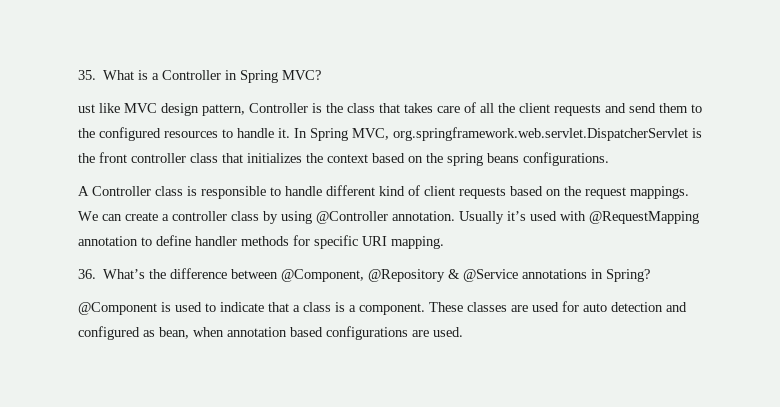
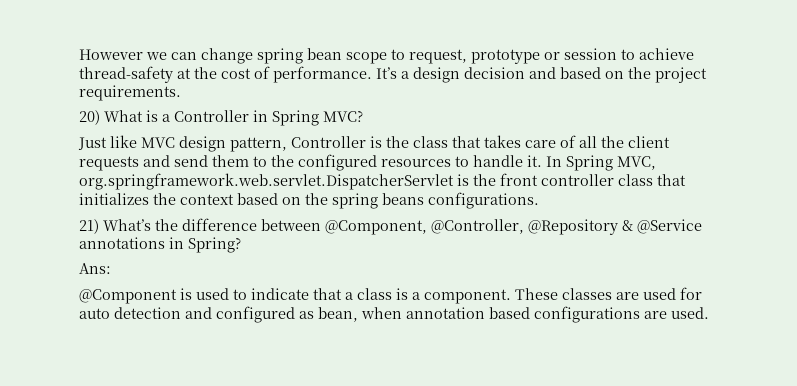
[78,70,96,80] 35. -> [79,48,694,64] [79,66,707,83] [79,85,181,101] [79,110,100,125] However we can change spring bean scope to request, prototype or session to achieve thread-safety at the cost of performance. It’s a design decision and based on the project requirements. // 20)
[78,104,95,113] ust -> [78,137,107,150] Just
[78,185,689,199] [78,211,699,224] [78,235,444,249] [78,269,96,279] A Controller class is responsible to handle different kind of client requests based on the request mappings. We can create a controller class by using @Controller annotation. Usually it’s used with @RequestMapping annotation to define handler methods for specific URI mapping. // 36. -> [79,219,99,234] 21)
(365, 275) none -> [431,219,524,234] @Controller,
(651, 275) none -> [79,263,111,274] // Ans:

